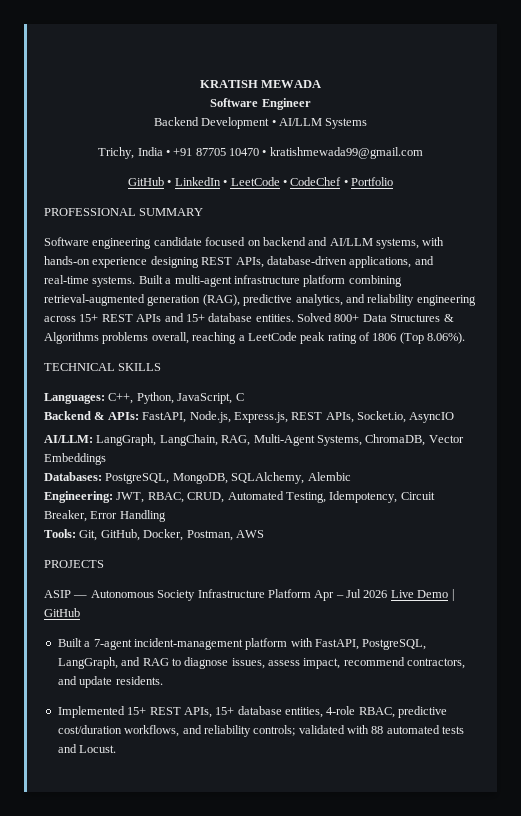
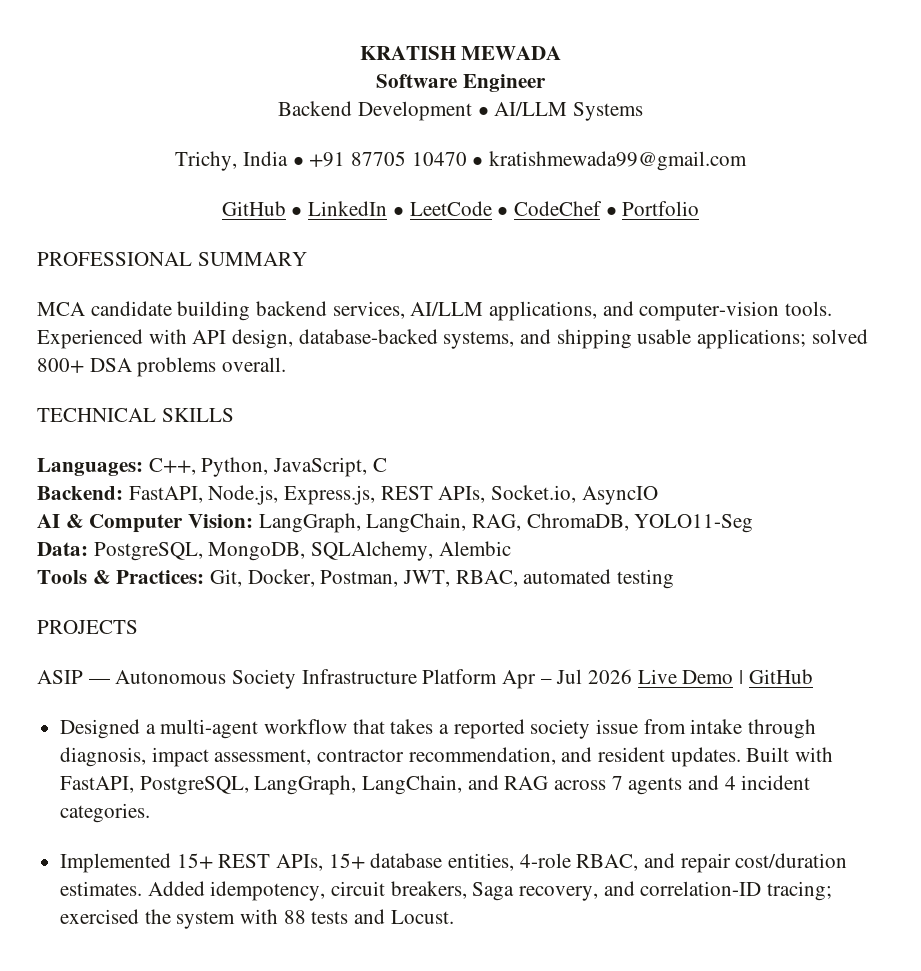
[44,237,445,249] [44,256,434,268] [44,275,402,287] [44,294,476,306] [44,313,454,322] [44,332,466,344] Software engineering candidate focused on backend and AI/LLM systems, with hands-on experience designing REST APIs, database-driven applications, and real-time systems. Built a multi-agent infrastructure platform combining retrieval-augmented generation (RAG), predictive analytics, and reliability engineering across 15+ REST APIs and 15+ database entities. Solved 800+ Data Structures & Algorithms problems overall, reaching a LeetCode peak rating of 1806 (Top 8.06%). -> [37,301,833,321] [37,329,868,349] [37,357,287,377] MCA candidate building backend services, AI/LLM applications, and computer-vision tools. Experienced with API design, database-backed systems, and shipping usable applications; solved 800+ DSA problems overall.
[44,411,139,420] Backend & APIs: -> [37,486,123,500] Backend:
[44,434,464,446] [44,453,106,465] [44,472,351,484] [44,491,435,503] [44,510,166,522] [44,529,264,541] AI/LLM: LangGraph, LangChain, RAG, Multi-Agent Systems, ChromaDB, Vector Embeddings // Databases: PostgreSQL, MongoDB, SQLAlchemy, Alembic // Engineering: JWT, RBAC, CRUD, Automated Testing, Idempotency, Circuit Breaker, Error Handling // Tools: Git, GitHub, Docker, Postman, AWS -> [37,513,754,533] [37,541,511,561] [37,569,675,589] AI & Computer Vision: LangGraph, LangChain, RAG, ChromaDB, YOLO11-Seg // Data: PostgreSQL, MongoDB, SQLAlchemy, Alembic // Tools & Practices: Git, Docker, Postman, JWT, RBAC, automated testing
[57,638,288,650] Built a 7-agent incident-management platform -> [60,719,817,739] [60,747,790,767] Designed a multi-agent workflow that takes a reported society issue from intake through diagnosis, impact assessment, contractor recommendation, and resident updates. Built
(118, 663) none -> [362,775,463,795] LangChain,
[171,657,466,669] [57,676,163,688] to diagnose issues, assess impact, recommend contractors, and update residents. -> [554,775,811,795] [60,803,151,823] across 7 agents and 4 incident categories.
[398,706,448,718] [57,725,345,737] predictive cost/duration workflows, and reliability controls; validated -> [644,853,848,873] [60,881,833,901] [60,909,236,929] and repair cost/duration estimates. Added idempotency, circuit breakers, Saga recovery, and correlation-ID tracing; exercised the system
[386,725,440,734] automated -> (306, 917) none

